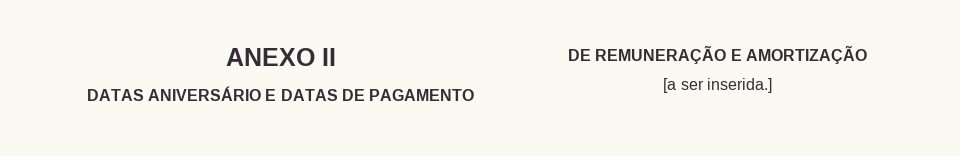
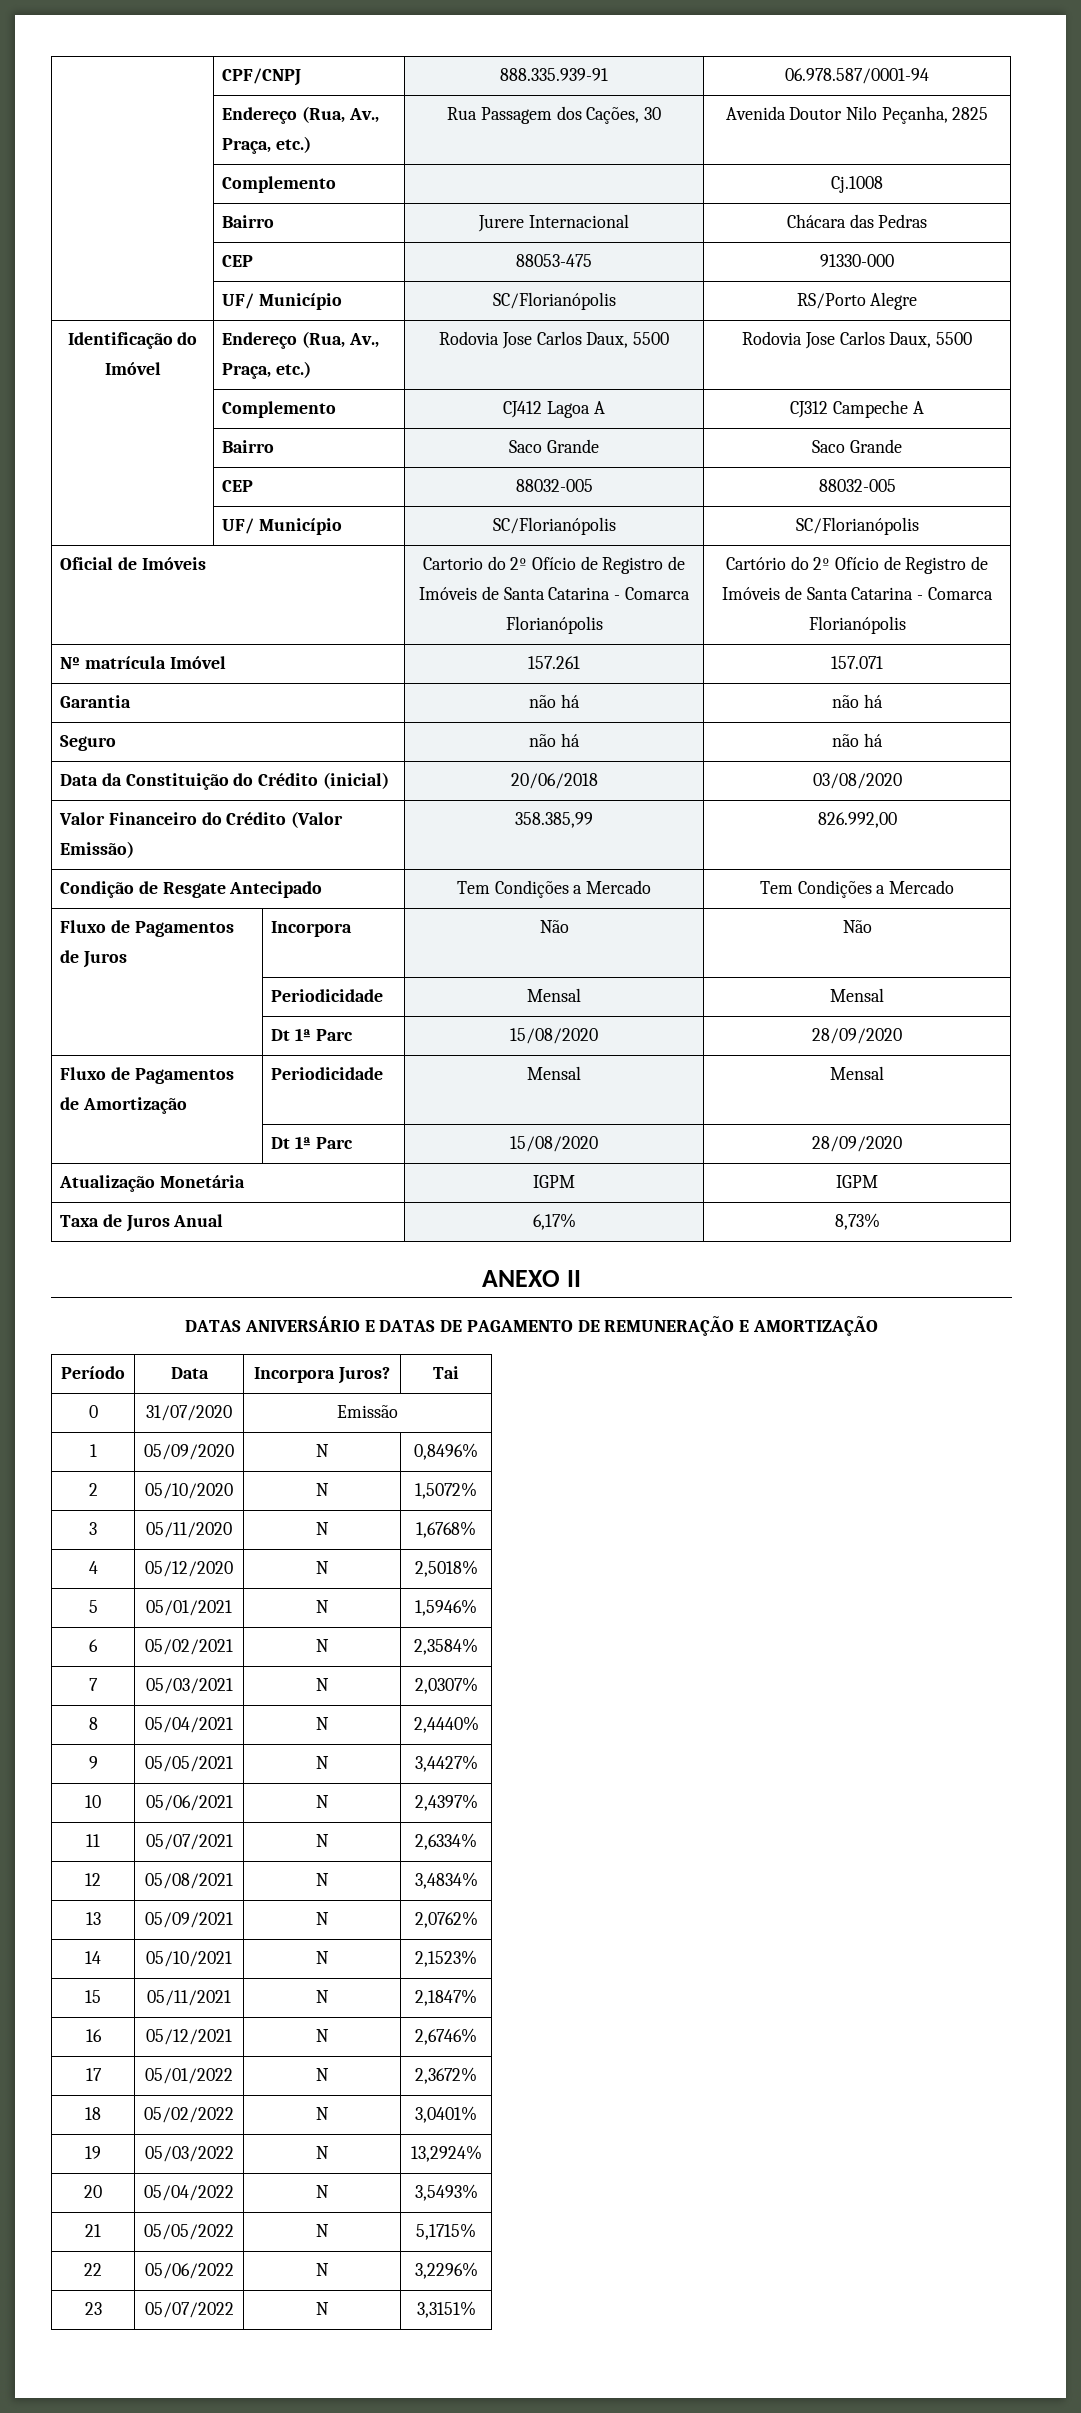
(225, 57) none -> [222,68,302,86] [500,68,608,81] [785,68,929,84] [222,106,379,124] [222,136,311,154] [447,106,661,124] [725,106,989,124] [222,176,337,193] [831,176,883,193] [222,215,275,228] [478,214,629,232] [786,214,928,228] [222,255,254,267] [516,254,592,267] [820,254,894,267] [222,293,342,310] [492,292,616,310] [796,292,918,310] [67,332,198,349] [104,362,161,375] [222,331,379,349] [222,361,311,379] [439,331,669,349] [742,331,972,349] [222,401,337,418] [503,401,605,418] [790,400,924,418] [222,440,275,453] [509,439,599,453] [812,439,902,453] [222,480,254,492] [515,479,593,492] [818,479,896,492] [222,518,342,535] [492,517,616,535] [795,517,919,535] [60,557,206,570] [422,556,686,574] [419,586,690,600] [505,616,603,634] [725,556,989,574] [722,586,993,600] [808,616,906,634] [60,656,226,669] [528,656,580,669] [831,656,883,669] [60,695,132,708] [529,694,580,708] [832,694,883,708] [60,735,117,751] [529,733,580,747] [832,733,883,747] [60,772,389,790] [510,773,598,789] [812,773,902,789] [59,811,344,828] [60,841,135,858] [515,812,593,828] [817,812,897,828] [60,881,323,898] [456,880,652,898] [759,880,955,898] [60,920,234,937] [60,950,127,968] [271,921,353,937] [539,920,569,933] [842,920,872,933] [271,989,384,1002] [527,988,581,1002] [830,988,884,1002] [271,1028,353,1041] [510,1028,598,1044] [812,1028,902,1044] [60,1067,234,1084] [60,1097,187,1114] [271,1067,384,1080] [527,1066,581,1080] [830,1066,884,1080] [271,1136,353,1149] [510,1136,598,1152] [812,1136,902,1152] [59,1175,245,1192] [533,1175,575,1188] [836,1175,878,1188] [60,1214,224,1232] [532,1213,576,1230] [834,1213,880,1230] | CPF/CNPJ | 888.335.939-91 | 06.978.587/0001-94 // | Endereço (Rua, Av., Praça, etc.) | Rua Passagem dos Cações, 30 | Avenida Doutor Nilo Peçanha, 2825 // | Complemento | | Cj.1008 // | Bairro | Jurere Internacional | Chácara das Pedras // | CEP | 88053-475 | 91330-000 // | UF/ Município | SC/Florianópolis | RS/Porto Alegre // Identificação do Imóvel | Endereço (Rua, Av., Praça, etc.) | Rodovia Jose Carlos Daux, 5500 | Rodovia Jose Carlos Daux, 5500 // | Complemento | CJ412 Lagoa A | CJ312 Campeche A // | Bairro | Saco Grande | Saco Grande // | CEP | 88032-005 | 88032-005 // | UF/ Município | SC/Florianópolis | SC/Florianópolis // Oficial de Imóveis | Cartorio do 2º Ofício de Registro de Imóveis de Santa Catarina - Comarca Florianópolis | Cartório do 2º Ofício de Registro de Imóveis de Santa Catarina - Comarca Florianópolis // Nº matrícula Imóvel | 157.261 | 157.071 // Garantia | não há | não há // Seguro | não há | não há // Data da Constituição do Crédito (inicial) | 20/06/2018 | 03/08/2020 // Valor Financeiro do Crédito (Valor Emissão) | 358.385,99 | 826.992,00 // Condição de Resgate Antecipado | Tem Condições a Mercado | Tem Condições a Mercado // Fluxo de Pagamentos de Juros | Incorpora | Não | Não // | Periodicidade | Mensal | Mensal // | Dt 1ª Parc | 15/08/2020 | 28/09/2020 // Fluxo de Pagamentos de Amortização | Periodicidade | Mensal | Mensal // | Dt 1ª Parc | 15/08/2020 | 28/09/2020 // Atualização Monetária | IGPM | IGPM // Taxa de Juros Anual | 6,17% | 8,73% //
[663,78,772,93] // [a ser inserida.] -> [61,1366,125,1379] [170,1367,209,1379] [254,1367,390,1384] [433,1366,459,1379] [88,1405,98,1418] [146,1405,232,1421] [337,1405,398,1418] [89,1444,97,1457] [144,1444,234,1460] [316,1444,329,1457] [414,1443,478,1460] [88,1483,98,1496] [145,1483,233,1499] [316,1483,329,1496] [415,1482,477,1499] [89,1522,97,1535] [146,1522,232,1538] [316,1522,329,1535] [416,1521,476,1538] [88,1561,98,1574] [145,1561,233,1577] [316,1561,329,1574] [414,1560,478,1577] [88,1600,98,1613] [146,1600,232,1616] [316,1600,329,1613] [415,1599,477,1616] [89,1639,98,1652] [145,1639,233,1655] [316,1639,329,1652] [414,1638,478,1655] [89,1678,98,1691] [145,1678,233,1694] [316,1678,329,1691] [414,1677,478,1694] [88,1717,98,1730] [145,1717,233,1733] [316,1717,329,1730] [413,1716,479,1733] [88,1756,98,1769] [145,1756,233,1772] [316,1756,329,1769] [414,1755,478,1772] [85,1795,101,1808] [145,1795,233,1811] [316,1795,329,1808] [414,1794,478,1811] [86,1834,100,1847] [145,1834,233,1850] [316,1834,329,1847] [415,1833,477,1850] [85,1873,101,1886] [145,1873,233,1889] [316,1873,329,1886] [414,1872,478,1889] [85,1912,101,1925] [145,1912,233,1928] [316,1912,329,1925] [414,1911,478,1928] [85,1951,101,1964] [146,1951,232,1967] [316,1951,329,1964] [415,1950,477,1967] [85,1990,101,2003] [147,1990,231,2006] [316,1990,329,2003] [415,1989,477,2006] [85,2029,102,2042] [146,2029,232,2045] [316,2029,329,2042] [415,2028,477,2045] [85,2068,102,2081] [145,2068,233,2084] [316,2068,329,2081] [415,2067,477,2084] [85,2107,101,2120] [144,2107,234,2123] [316,2107,329,2120] [415,2106,477,2123] [85,2146,101,2159] [144,2146,234,2162] [316,2146,329,2159] [410,2145,482,2162] [84,2185,102,2198] [144,2185,234,2201] [316,2185,329,2198] [414,2184,478,2201] [85,2224,101,2237] [144,2224,234,2240] [316,2224,329,2237] [416,2223,476,2240] [84,2263,102,2276] [144,2263,234,2279] [316,2263,329,2276] [414,2262,478,2279] [84,2302,102,2315] [144,2302,234,2318] [316,2302,329,2315] [416,2301,476,2318] // Período | Data | Incorpora Juros? | Tai // 0 | 31/07/2020 | Emissão // 1 | 05/09/2020 | N | 0,8496% // 2 | 05/10/2020 | N | 1,5072% // 3 | 05/11/2020 | N | 1,6768% // 4 | 05/12/2020 | N | 2,5018% // 5 | 05/01/2021 | N | 1,5946% // 6 | 05/02/2021 | N | 2,3584% // 7 | 05/03/2021 | N | 2,0307% // 8 | 05/04/2021 | N | 2,4440% // 9 | 05/05/2021 | N | 3,4427% // 10 | 05/06/2021 | N | 2,4397% // 11 | 05/07/2021 | N | 2,6334% // 12 | 05/08/2021 | N | 3,4834% // 13 | 05/09/2021 | N | 2,0762% // 14 | 05/10/2021 | N | 2,1523% // 15 | 05/11/2021 | N | 2,1847% // 16 | 05/12/2021 | N | 2,6746% // 17 | 05/01/2022 | N | 2,3672% // 18 | 05/02/2022 | N | 3,0401% // 19 | 05/03/2022 | N | 13,2924% // 20 | 05/04/2022 | N | 3,5493% // 21 | 05/05/2022 | N | 5,1715% // 22 | 05/06/2022 | N | 3,2296% // 23 | 05/07/2022 | N | 3,3151%

